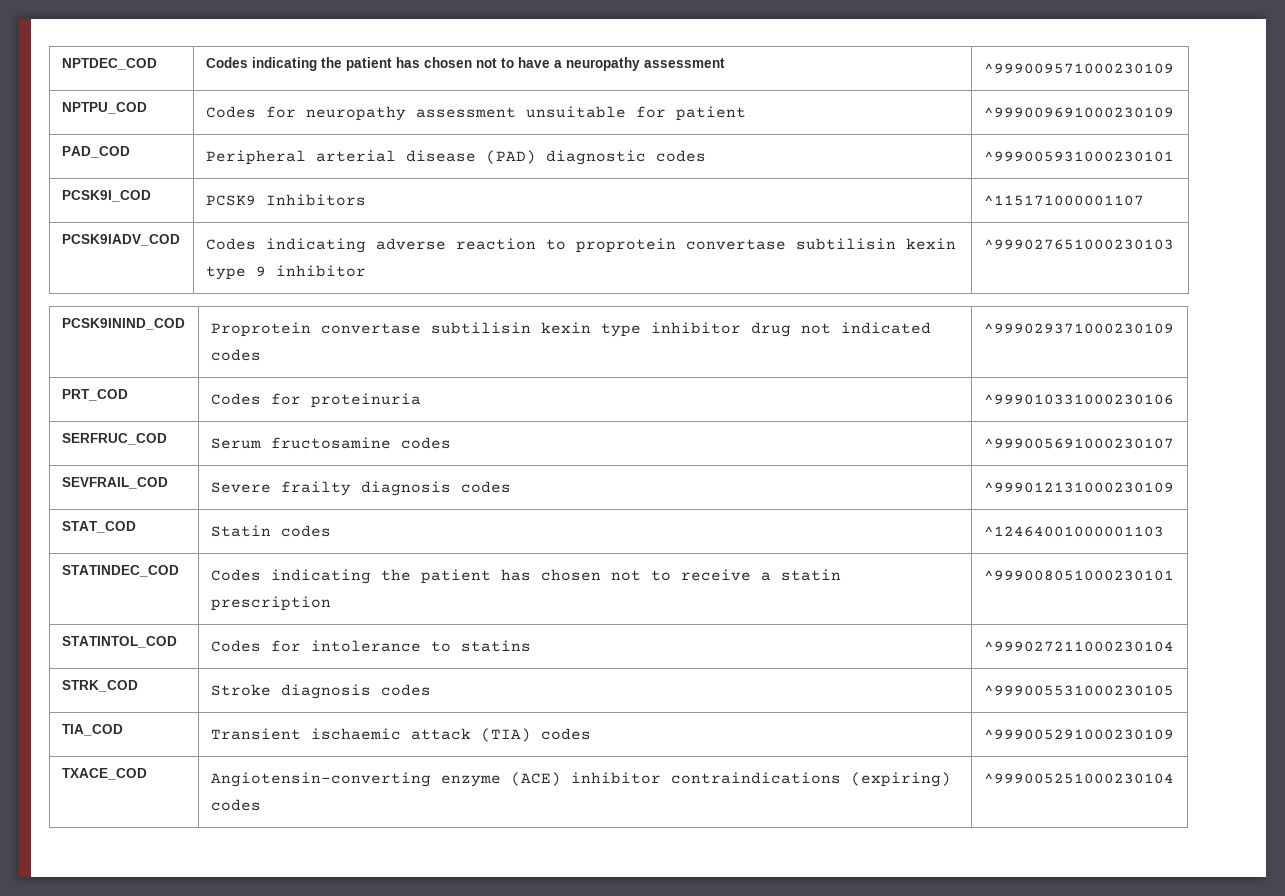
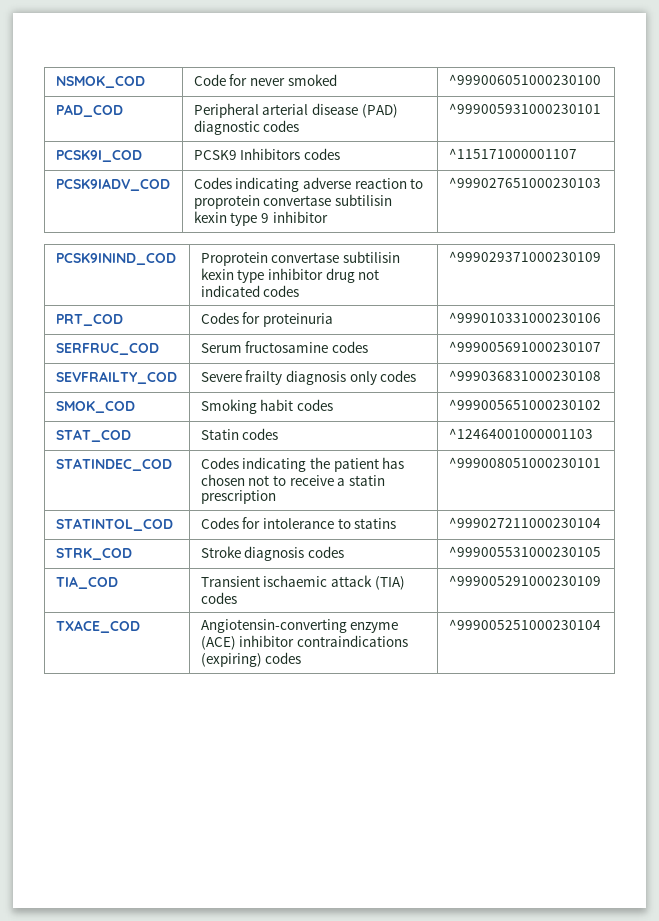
[61,58,157,70] [205,57,725,71] [983,63,1174,74] [61,102,147,114] [205,106,746,121] [983,107,1174,118] NPTDEC_COD | Codes indicating the patient has chosen not to have a neuropathy assessment | ^999009571000230109 // NPTPU_COD | Codes for neuropathy assessment unsuitable for patient | ^999009691000230109 -> [55,76,145,88] [193,74,337,86] [448,74,601,85] NSMOK_COD | Code for never smoked | ^999006051000230100
(366, 200) none -> [303,148,340,160] codes
[61,477,168,489] SEVFRAIL_COD -> [55,371,177,384] SEVFRAILTY_COD
[460,481,511,493] [983,482,1174,493] codes | ^999012131000230109 -> [349,370,417,385] [448,370,601,381] [55,401,135,413] [200,399,333,414] [448,399,601,410] only codes | ^999036831000230108 // SMOK_COD | Smoking habit codes | ^999005651000230102

